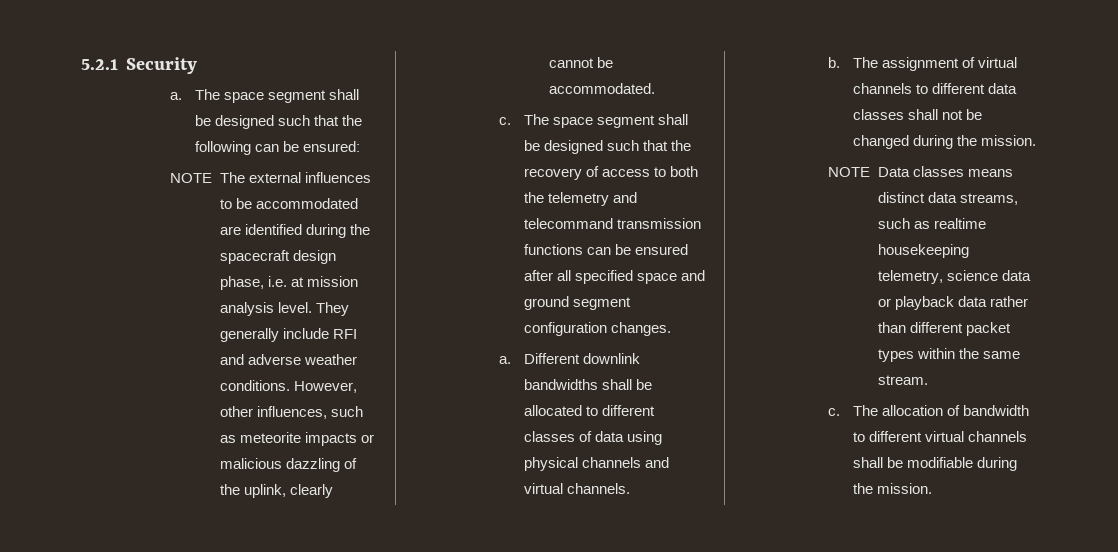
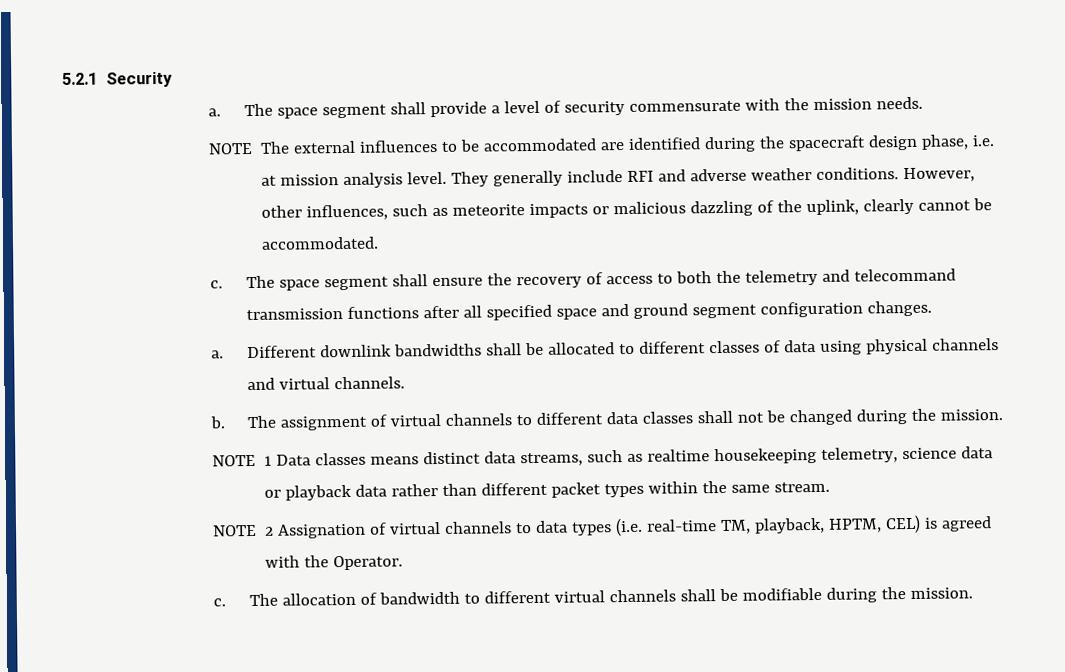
[195,115,363,129] [195,141,361,155] be designed such that the following can be ensured: -> [430,96,924,118] provide a level of security commensurate with the mission needs.
[524,140,669,154] be designed such that -> [432,277,484,287] ensure
[587,244,689,255] can be ensured -> (420, 312) none
(871, 172) none -> [263,455,272,466] 1
(928, 380) none -> [211,514,992,539] [264,555,403,571] // NOTE 2 Assignation of virtual channels to data types (i.e. real-time TM, playback, HPTM, CEL) is agreed with the Operator.

